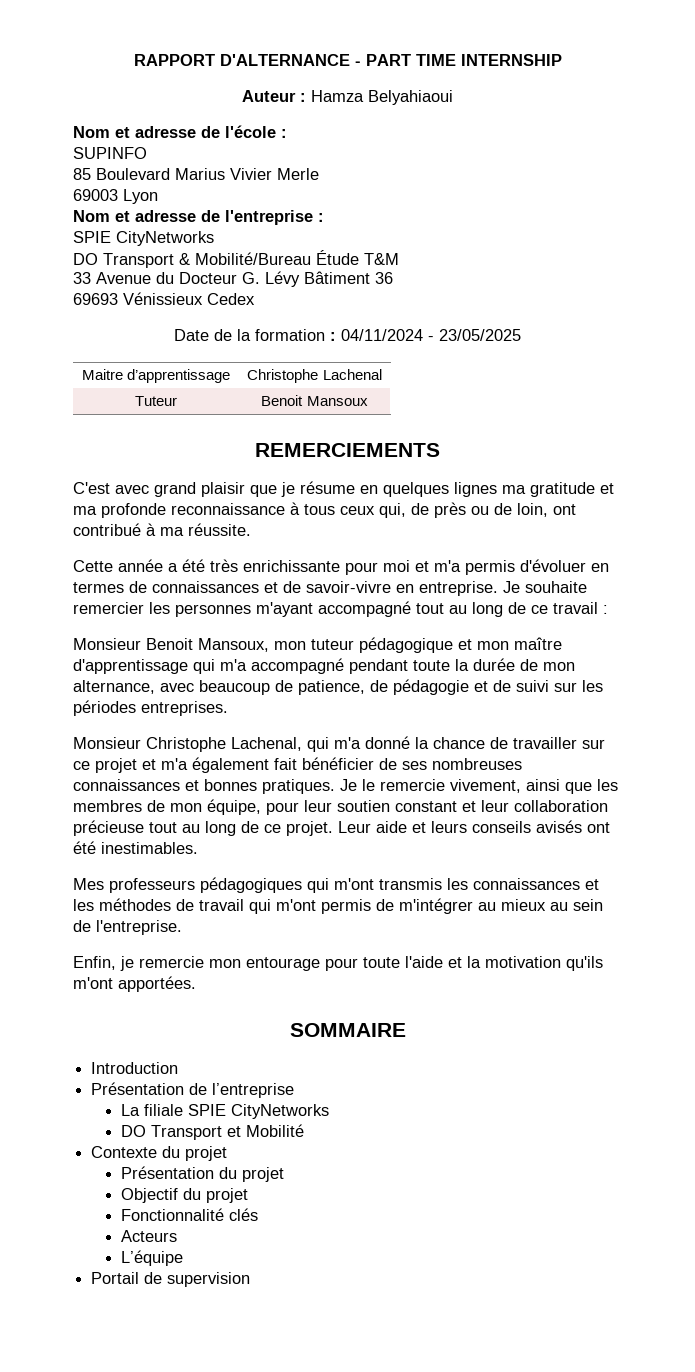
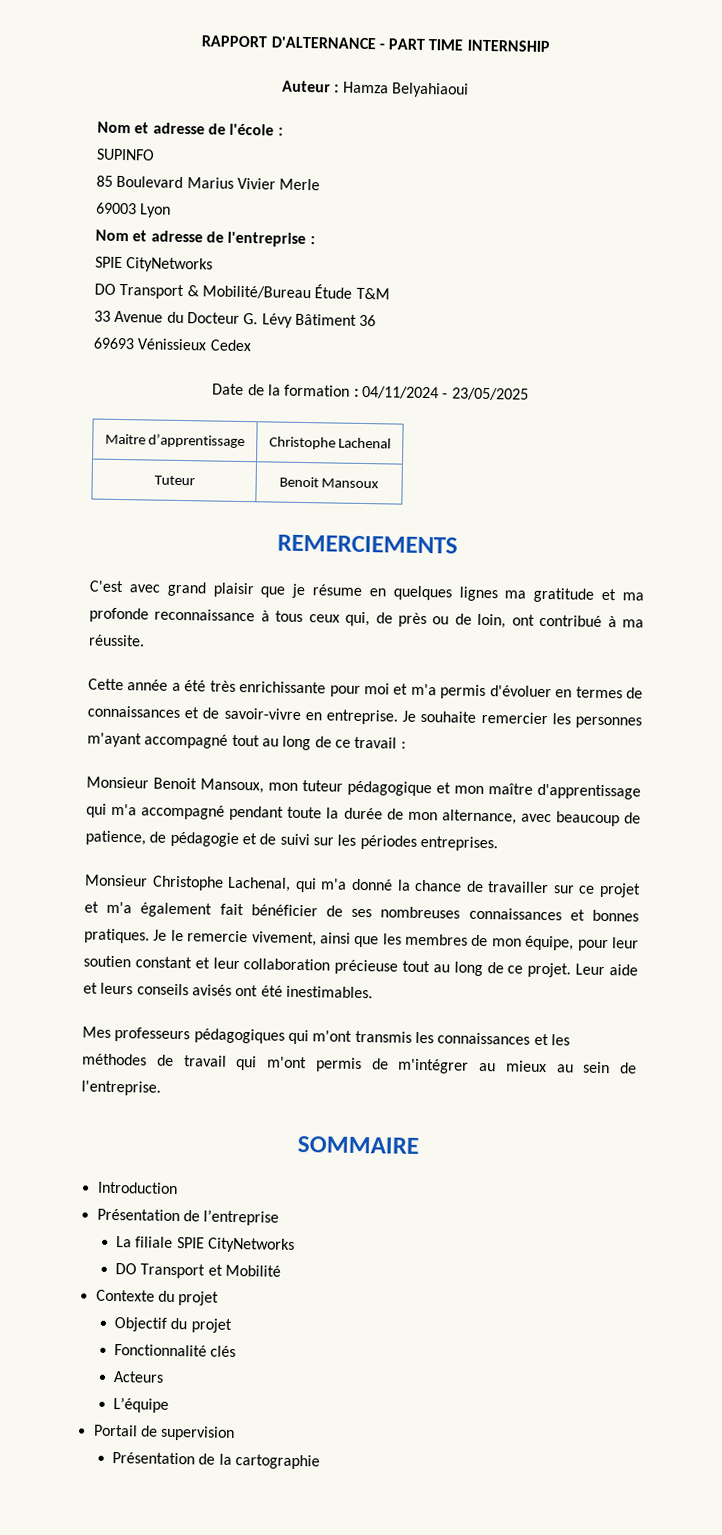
[73,956,603,971] [73,976,196,992] // Enfin, je remercie mon entourage pour toute l'aide et la motivation qu'ils m'ont apportées. -> (161, 1088) none
[121,1166,285,1182] // Présentation du projet -> (220, 1298) none
(251, 1279) none -> [111,1452,320,1470] // Présentation de la cartographie

